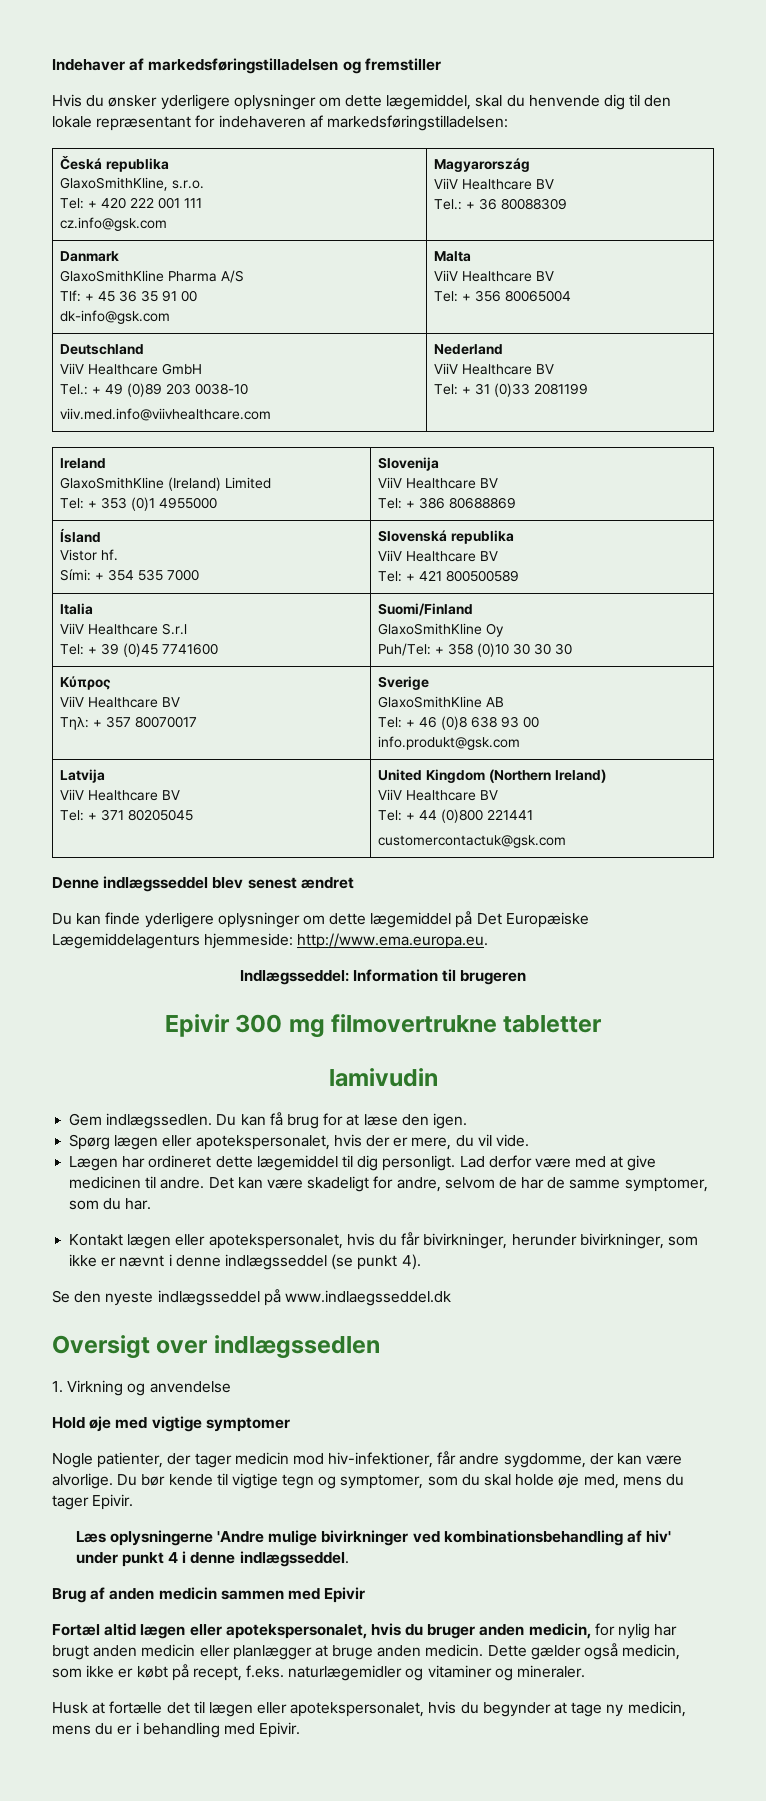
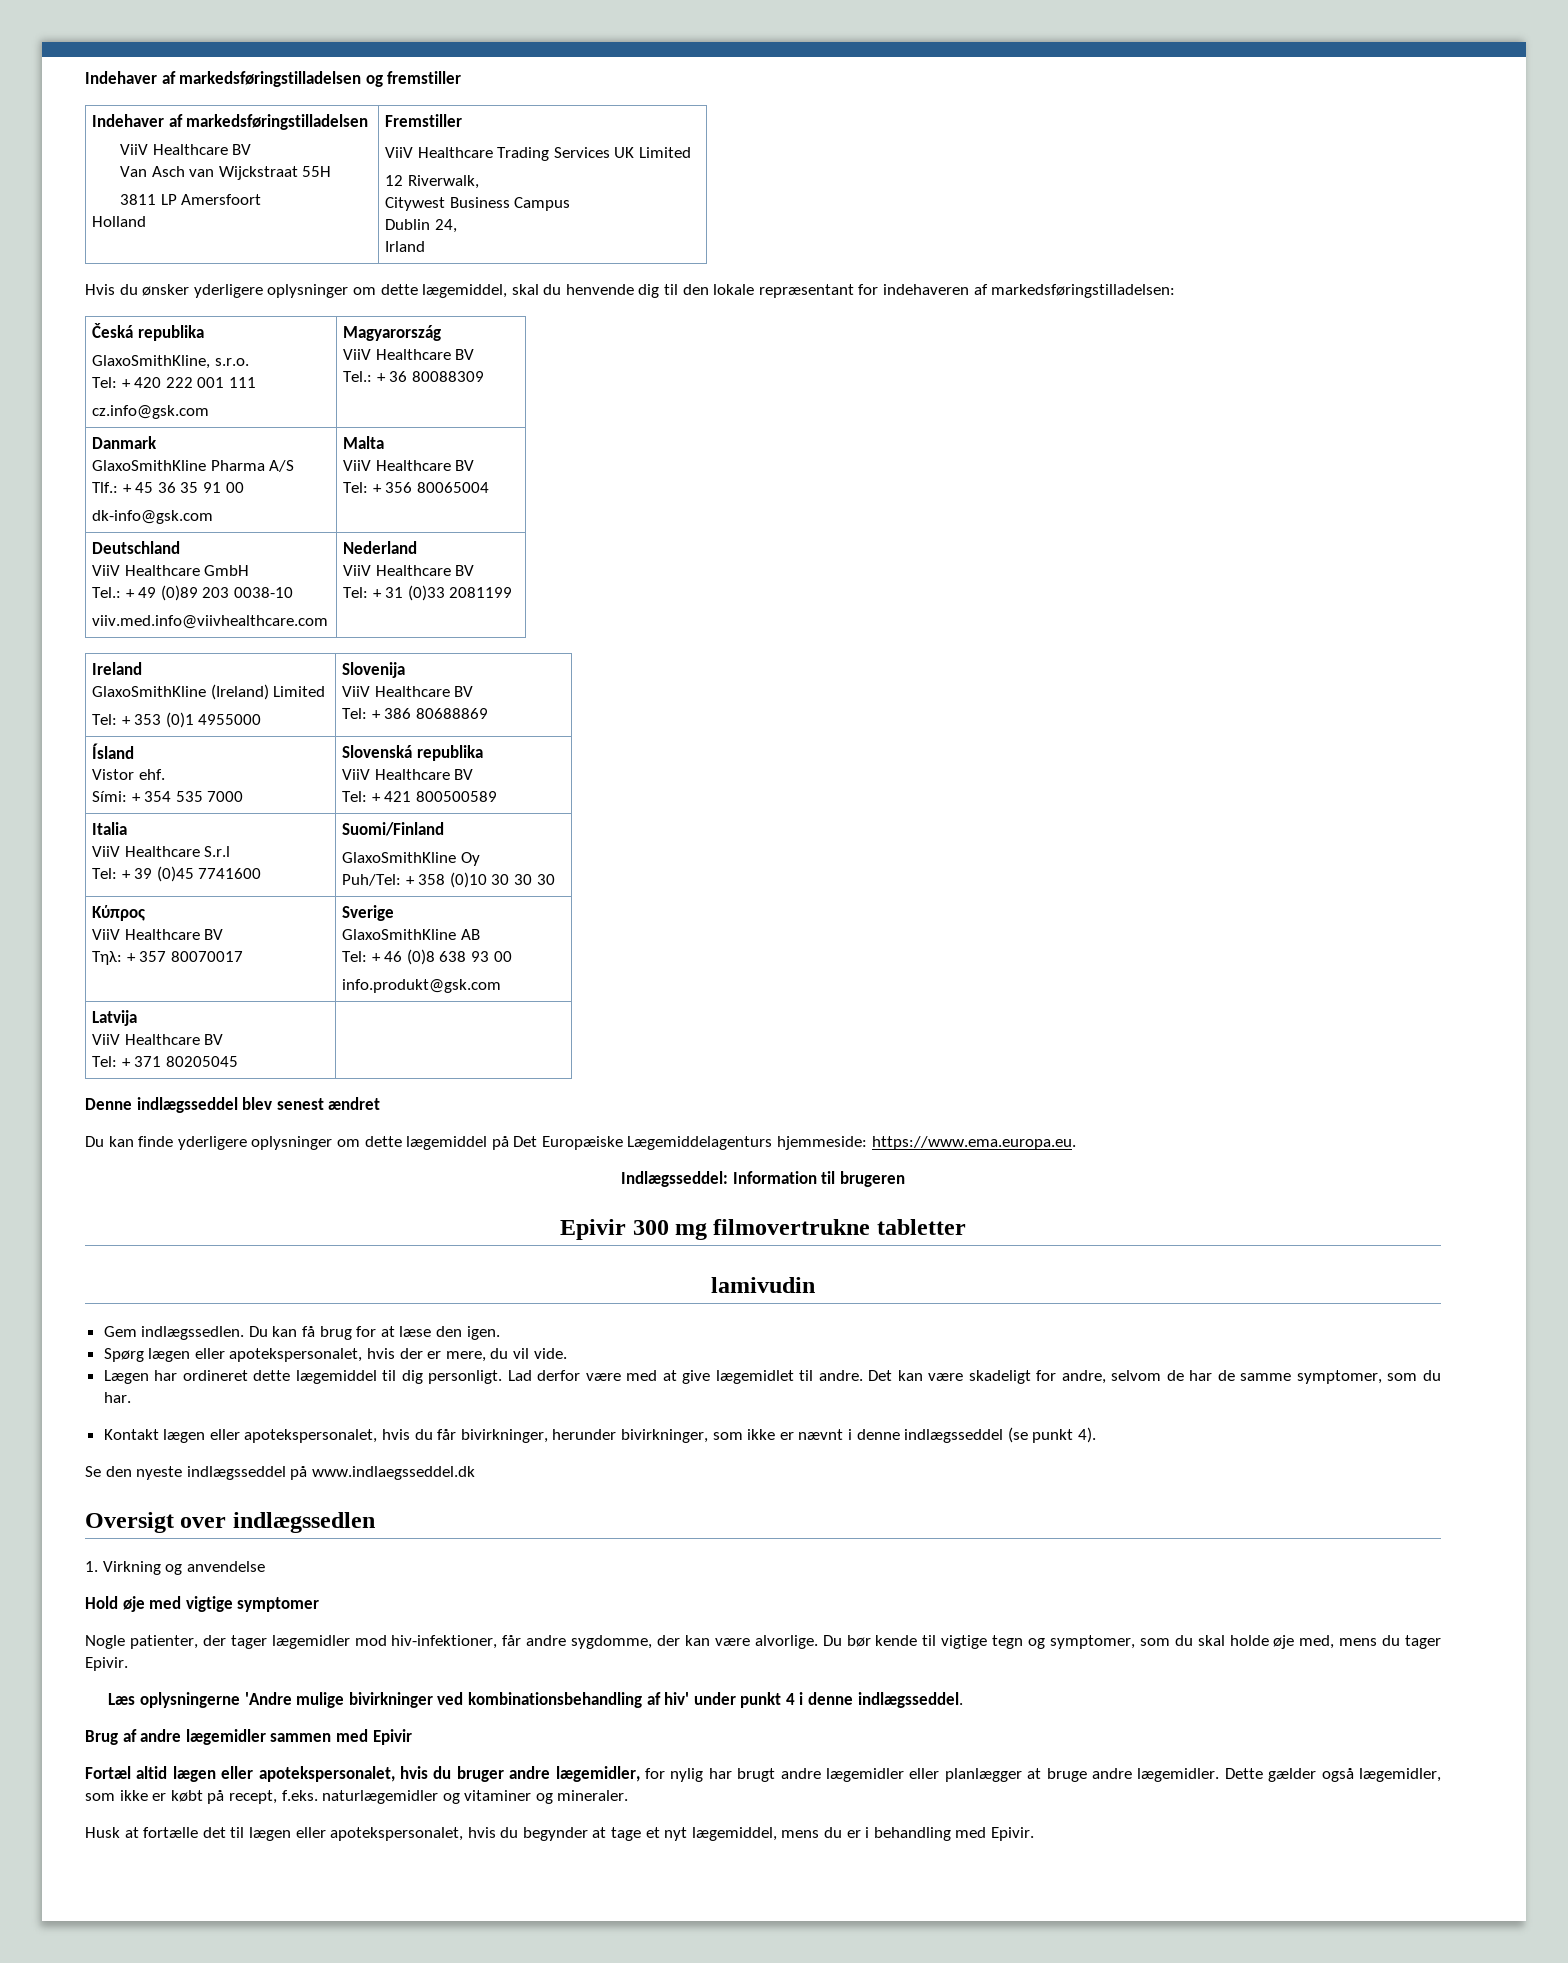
(441, 64) none -> [92,114,369,130] [120,144,252,155] [120,166,332,180] [120,194,262,205] [92,216,147,227] [385,114,463,127] [385,147,691,161] [385,175,479,189] [385,197,571,211] [385,219,457,233] [385,241,426,252] // Indehaver af markedsføringstilladelsen // ViiV Healthcare BV // Van Asch van Wijckstraat 55H // 3811 LP Amersfoort // Holland | Fremstiller // ViiV Healthcare Trading Services UK Limited // 12 Riverwalk, // Citywest Business Campus // Dublin 24, // Irland
[60,290,82,302] Tlf: -> [92,482,119,493] Tlf.:
[101,549,119,561] hf. -> [138,769,165,780] ehf.
[378,769,607,783] [378,789,499,801] [378,809,534,823] [378,835,567,848] United Kingdom (Northern Ireland) // ViiV Healthcare BV // Tel: + 44 (0)800 221441 // customercontactuk@gsk.com -> (238, 1061) none
[297,933,489,949] http://www.ema.europa.eu. -> [871,1136,1076,1150] https://www.ema.europa.eu.
[69,1176,142,1189] medicinen -> [715,1370,794,1384] lægemidlet
[234,1452,289,1465] medicin -> [271,1635,350,1649] lægemidler
[109,1587,217,1600] anden medicin -> [140,1729,266,1745] andre lægemidler
[479,1623,591,1639] anden medicin, -> [509,1766,640,1782] andre lægemidler,
[93,1644,196,1657] anden medicin -> [780,1768,904,1782] andre lægemidler
[377,1644,484,1657] anden medicin. -> [1091,1768,1220,1782] andre lægemidler.
[622,1644,681,1660] medicin, -> [1359,1768,1441,1782] lægemidler,
[606,1701,686,1717] ny medicin, -> [645,1827,777,1841] et nyt lægemiddel,

